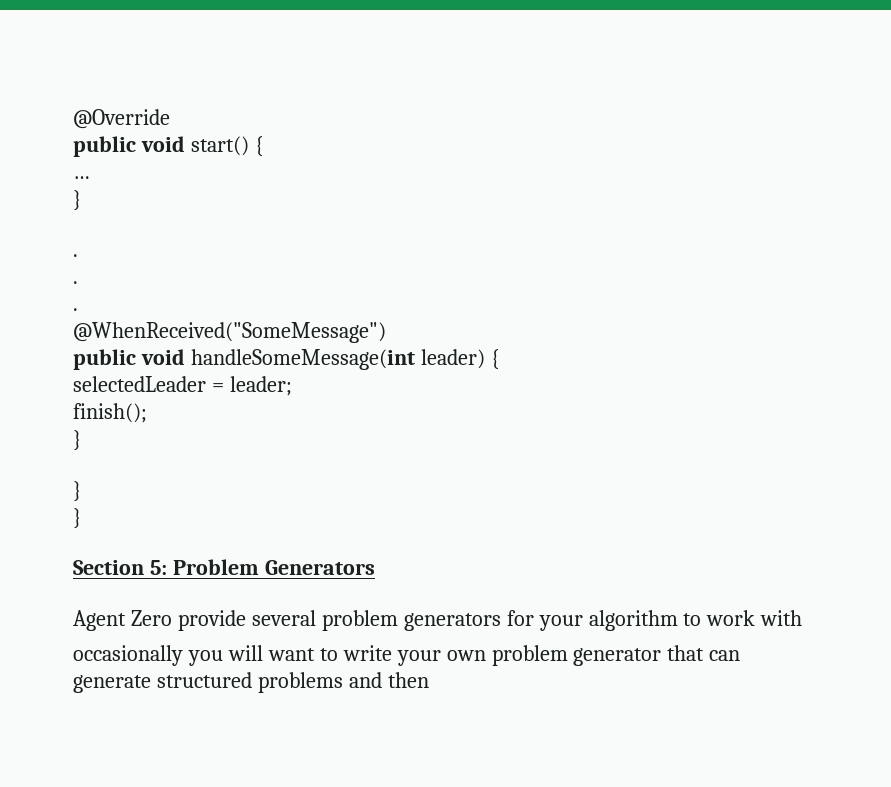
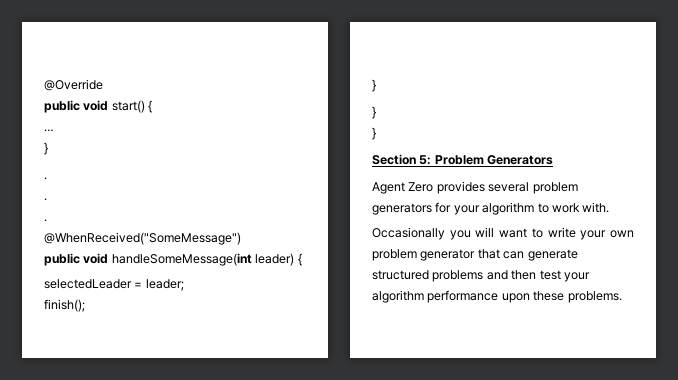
[177,610,246,631] provide -> [436,181,485,194] provides
[760,610,803,626] [73,645,183,666] with // occasionally -> [582,202,610,213] [372,227,445,240] with. // Occasionally
(429, 680) none -> [539,270,590,282] [372,290,622,303] test your algorithm performance upon these problems.

